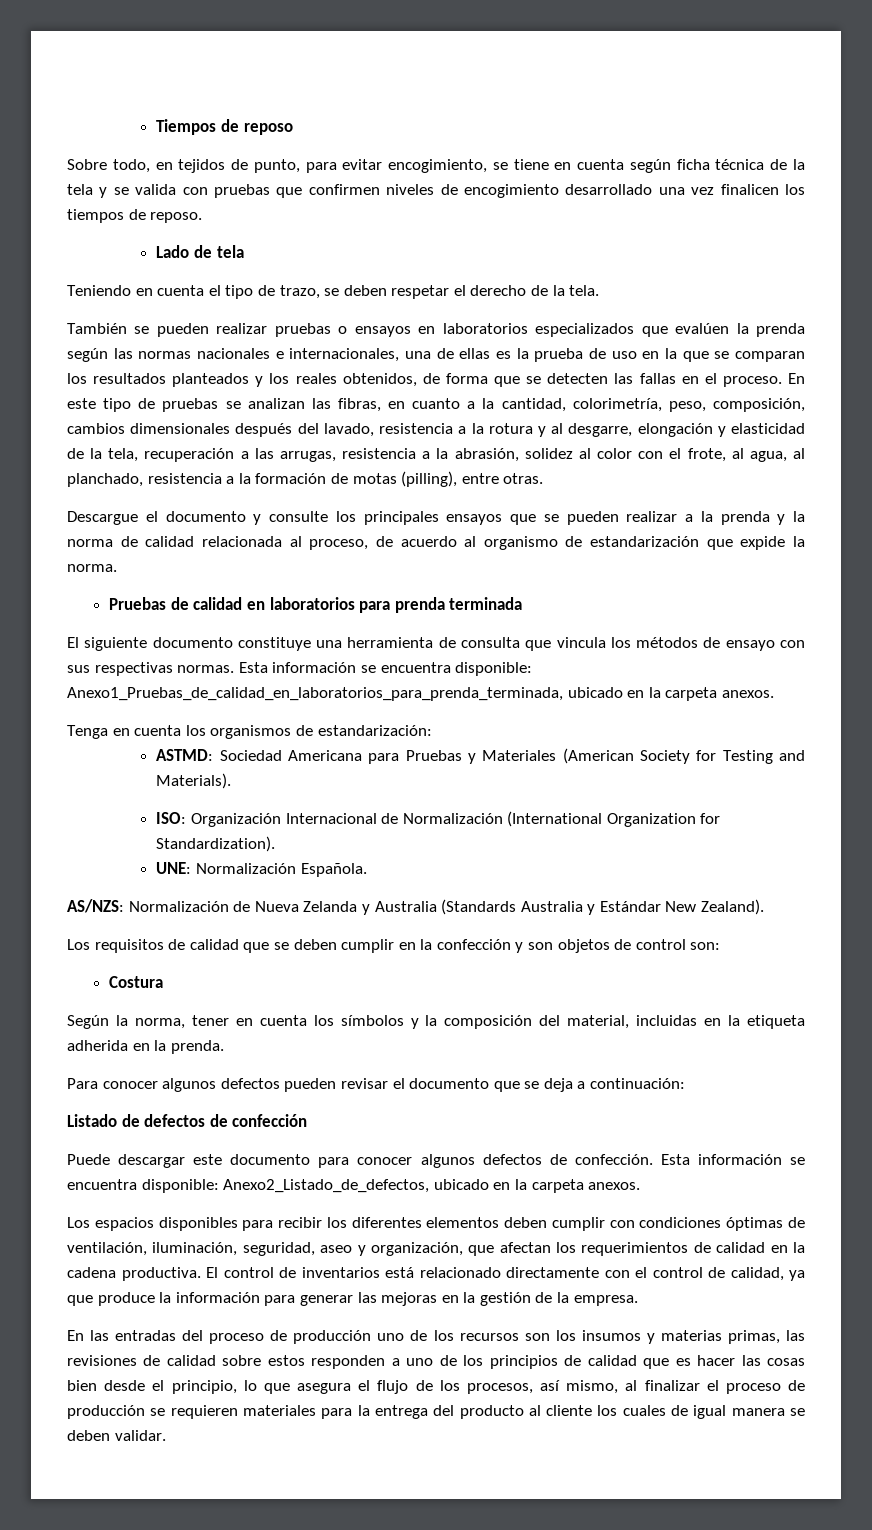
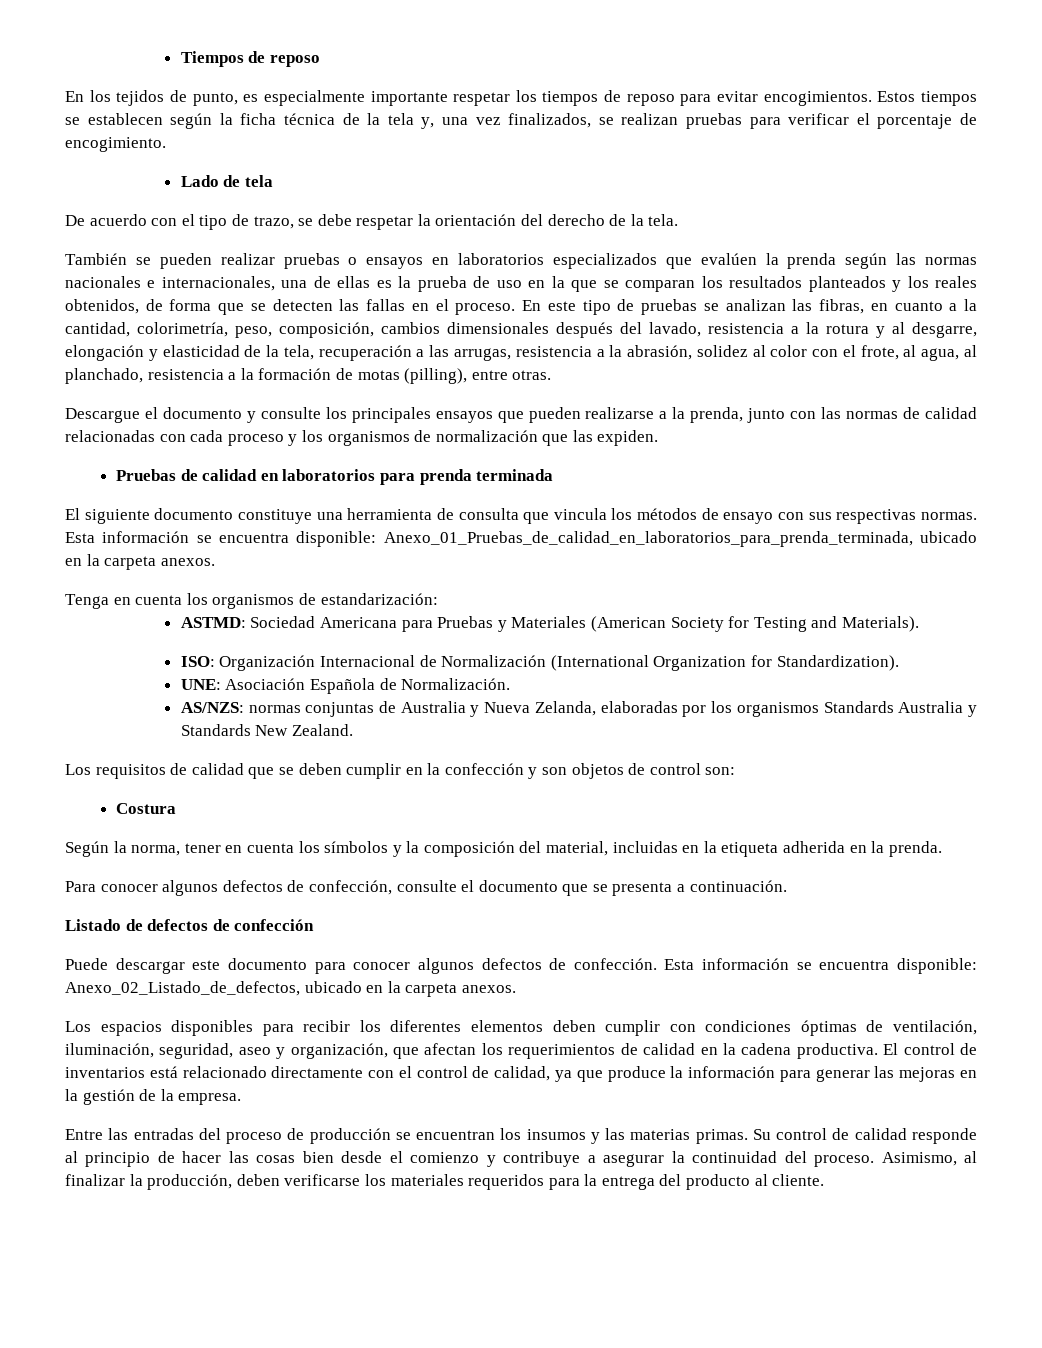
[67,159,671,173] Sobre todo, en tejidos de punto, para evitar encogimiento, se tiene en cuenta según -> [65,90,977,106] [65,113,233,129] En los tejidos de punto, es especialmente importante respetar los tiempos de reposo para evitar encogimientos. Estos tiempos se establecen según la
[99,184,805,198] [67,209,203,223] y se valida con pruebas que confirmen niveles de encogimiento desarrollado una vez finalicen los tiempos de reposo. -> [421,113,978,129] [65,137,166,152] y, una vez finalizados, se realizan pruebas para verificar el porcentaje de encogimiento.
[67,285,205,296] Teniendo en cuenta -> [65,214,178,226] De acuerdo con
[343,285,466,299] deben respetar el -> [317,214,544,230] debe respetar la orientación del
[543,511,805,525] [67,536,805,550] [67,564,117,572] se pueden realizar a la prenda y la norma de calidad relacionada al proceso, de acuerdo al organismo de estandarización que expide la norma. -> [528,407,977,423] [65,430,659,446] pueden realizarse a la prenda, junto con las normas de calidad relacionadas con cada proceso y los organismos de normalización que las expiden.
[67,687,563,701] Anexo1_Pruebas_de_calidad_en_laboratorios_para_prenda_terminada, -> [383,531,913,547] Anexo_01_Pruebas_de_calidad_en_laboratorios_para_prenda_terminada,
[195,863,367,877] [67,899,765,915] Normalización Española. // AS/NZS: Normalización de Nueva Zelanda y Australia (Standards Australia y Estándar New Zealand). -> [225,678,511,694] [180,701,978,717] [180,724,353,736] Asociación Española de Normalización. // AS/NZS: normas conjuntas de Australia y Nueva Zelanda, elaboradas por los organismos Standards Australia y Standards New Zealand.
[284,1078,388,1092] pueden revisar -> [287,880,457,895] de confección, consulte
[543,1078,686,1092] deja a continuación: -> [612,880,787,896] presenta a continuación.
[223,1179,430,1193] Anexo2_Listado_de_defectos, -> [65,981,300,996] Anexo_02_Listado_de_defectos,
[67,1330,84,1341] En -> [65,1129,103,1140] Entre
[377,1330,805,1344] [67,1355,691,1369] uno de los recursos son los insumos y materias primas, las revisiones de calidad sobre estos responden a uno de los principios de calidad que es -> [395,1128,978,1144] [65,1151,175,1167] se encuentran los insumos y las materias primas. Su control de calidad responde al principio de
[171,1380,805,1394] [67,1405,316,1419] principio, lo que asegura el flujo de los procesos, así mismo, al finalizar el proceso de producción se requieren materiales -> [410,1151,978,1167] [65,1174,545,1190] comienzo y contribuye a asegurar la continuidad del proceso. Asimismo, al finalizar la producción, deben verificarse los materiales requeridos
[546,1405,805,1419] [67,1430,166,1441] cliente los cuales de igual manera se deben validar. -> [772,1174,825,1186] cliente.

